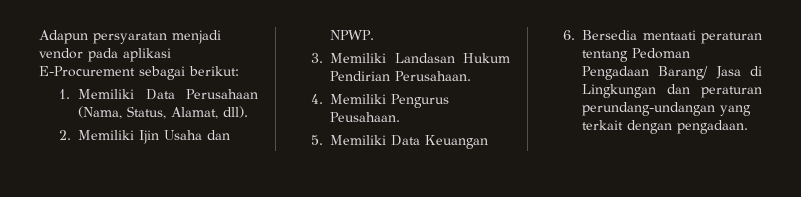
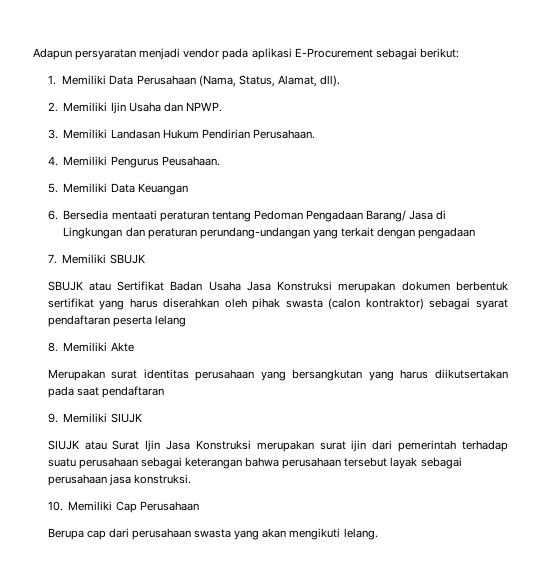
[677,120,749,134] pengadaan. -> [418,227,476,239] [47,254,145,264] [47,281,509,293] [47,298,509,310] [47,315,186,327] [47,342,134,352] [47,369,509,381] [47,386,164,398] [47,413,142,423] [47,440,508,452] [47,457,462,469] [47,474,191,486] [47,501,199,513] [47,528,378,540] pengadaan // 7. Memiliki SBUJK // SBUJK atau Sertifikat Badan Usaha Jasa Konstruksi merupakan dokumen berbentuk sertifikat yang harus diserahkan oleh pihak swasta (calon kontraktor) sebagai syarat pendaftaran peserta lelang // 8. Memiliki Akte // Merupakan surat identitas perusahaan yang bersangkutan yang harus diikutsertakan pada saat pendaftaran // 9. Memiliki SIUJK // SIUJK atau Surat Ijin Jasa Konstruksi merupakan surat ijin dari pemerintah terhadap suatu perusahaan sebagai keterangan bahwa perusahaan tersebut layak sebagai perusahaan jasa konstruksi. // 10. Memiliki Cap Perusahaan // Berupa cap dari perusahaan swasta yang akan mengikuti lelang.

